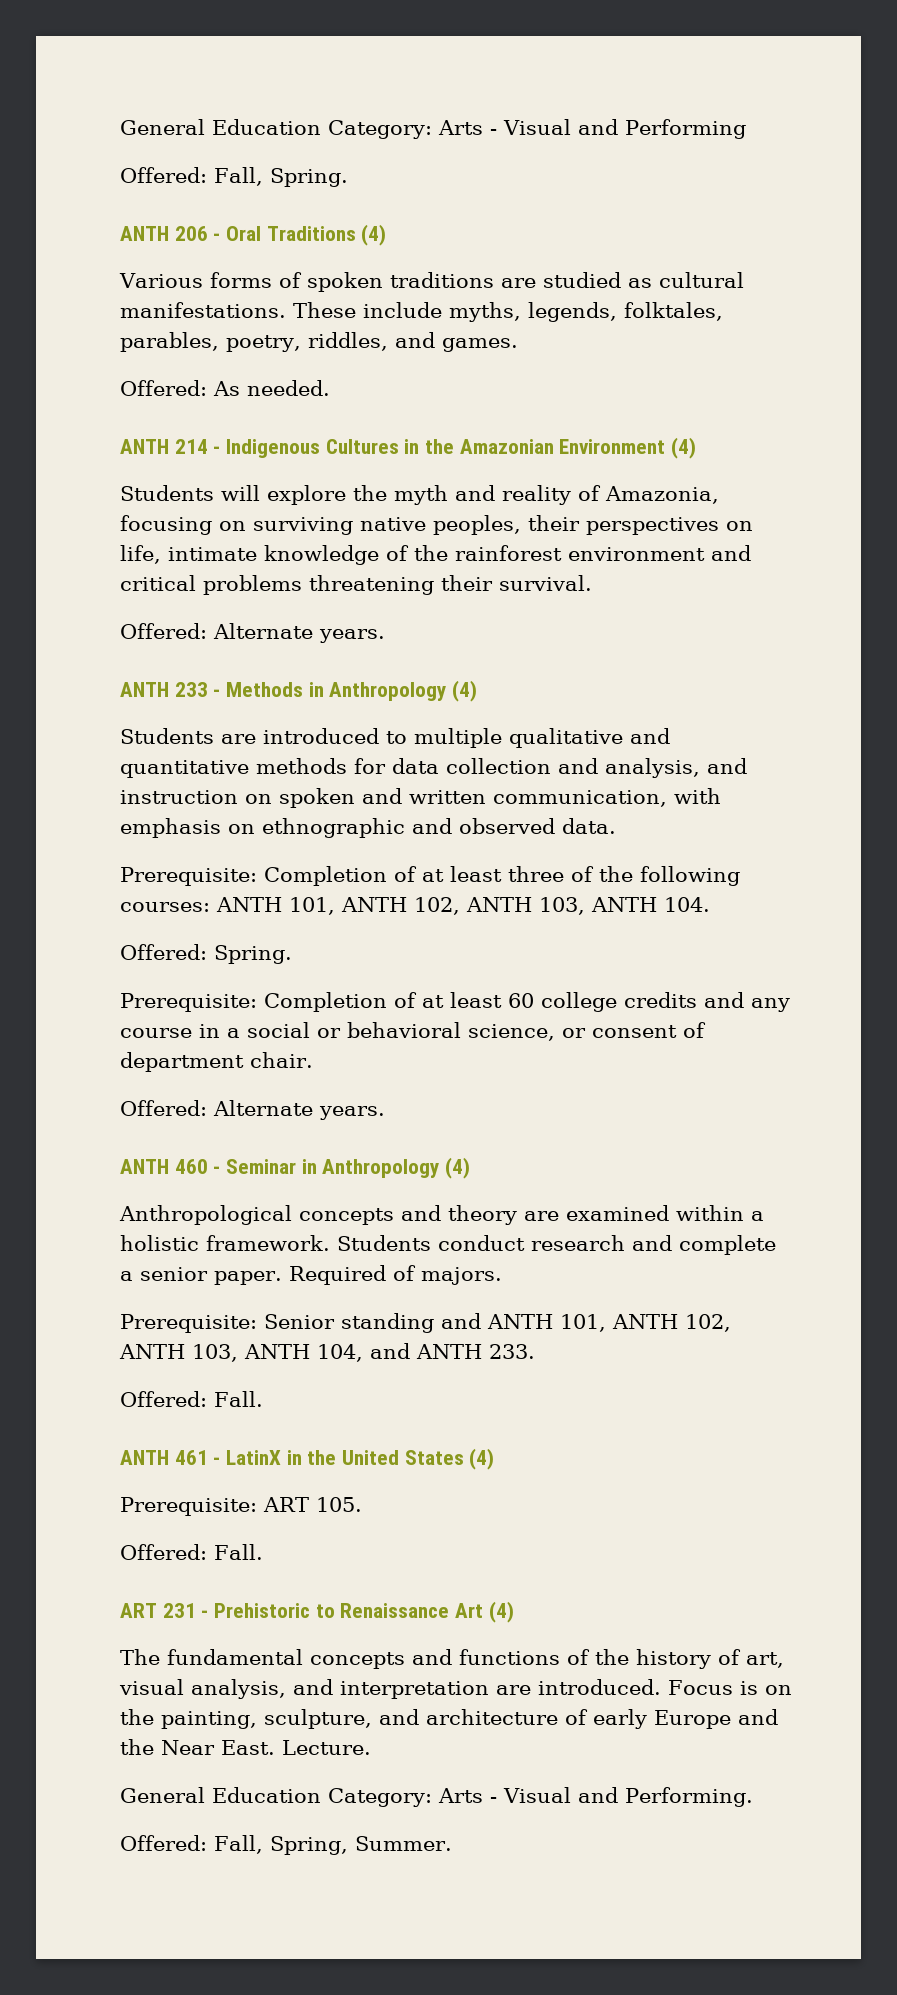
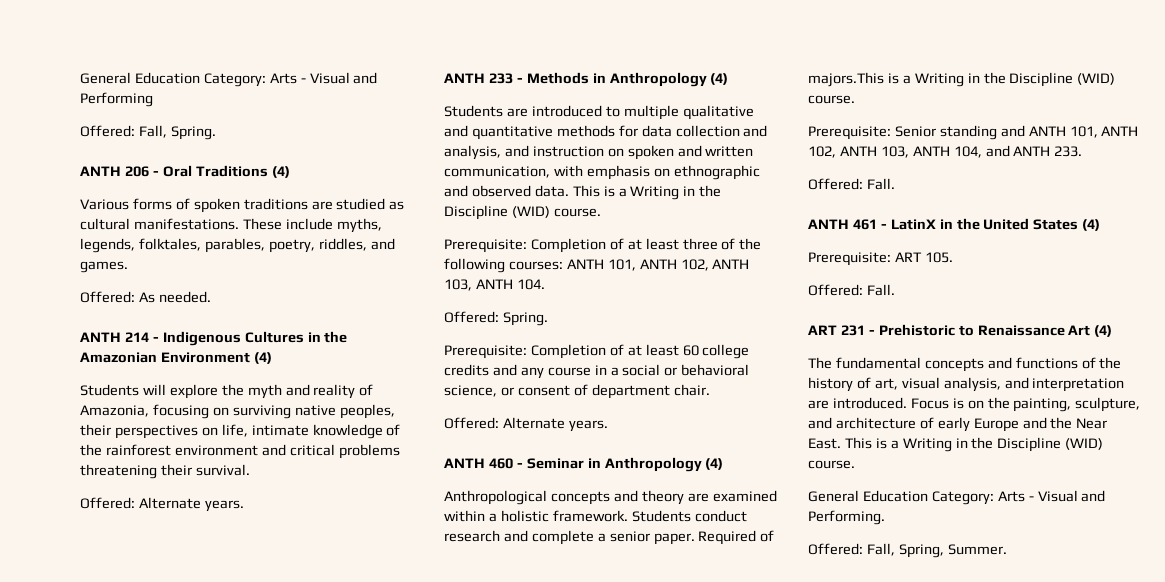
(616, 826) none -> [572,185,722,200] [444,205,601,220] This is a Writing in the Discipline (WID) course.
[420,1267,502,1285] majors. -> [808,72,1116,87] [808,95,855,104] majors.This is a Writing in the Discipline (WID) course.
[282,1740,371,1755] Lecture. -> [844,437,1104,452] [808,460,855,469] This is a Writing in the Discipline (WID) course.

